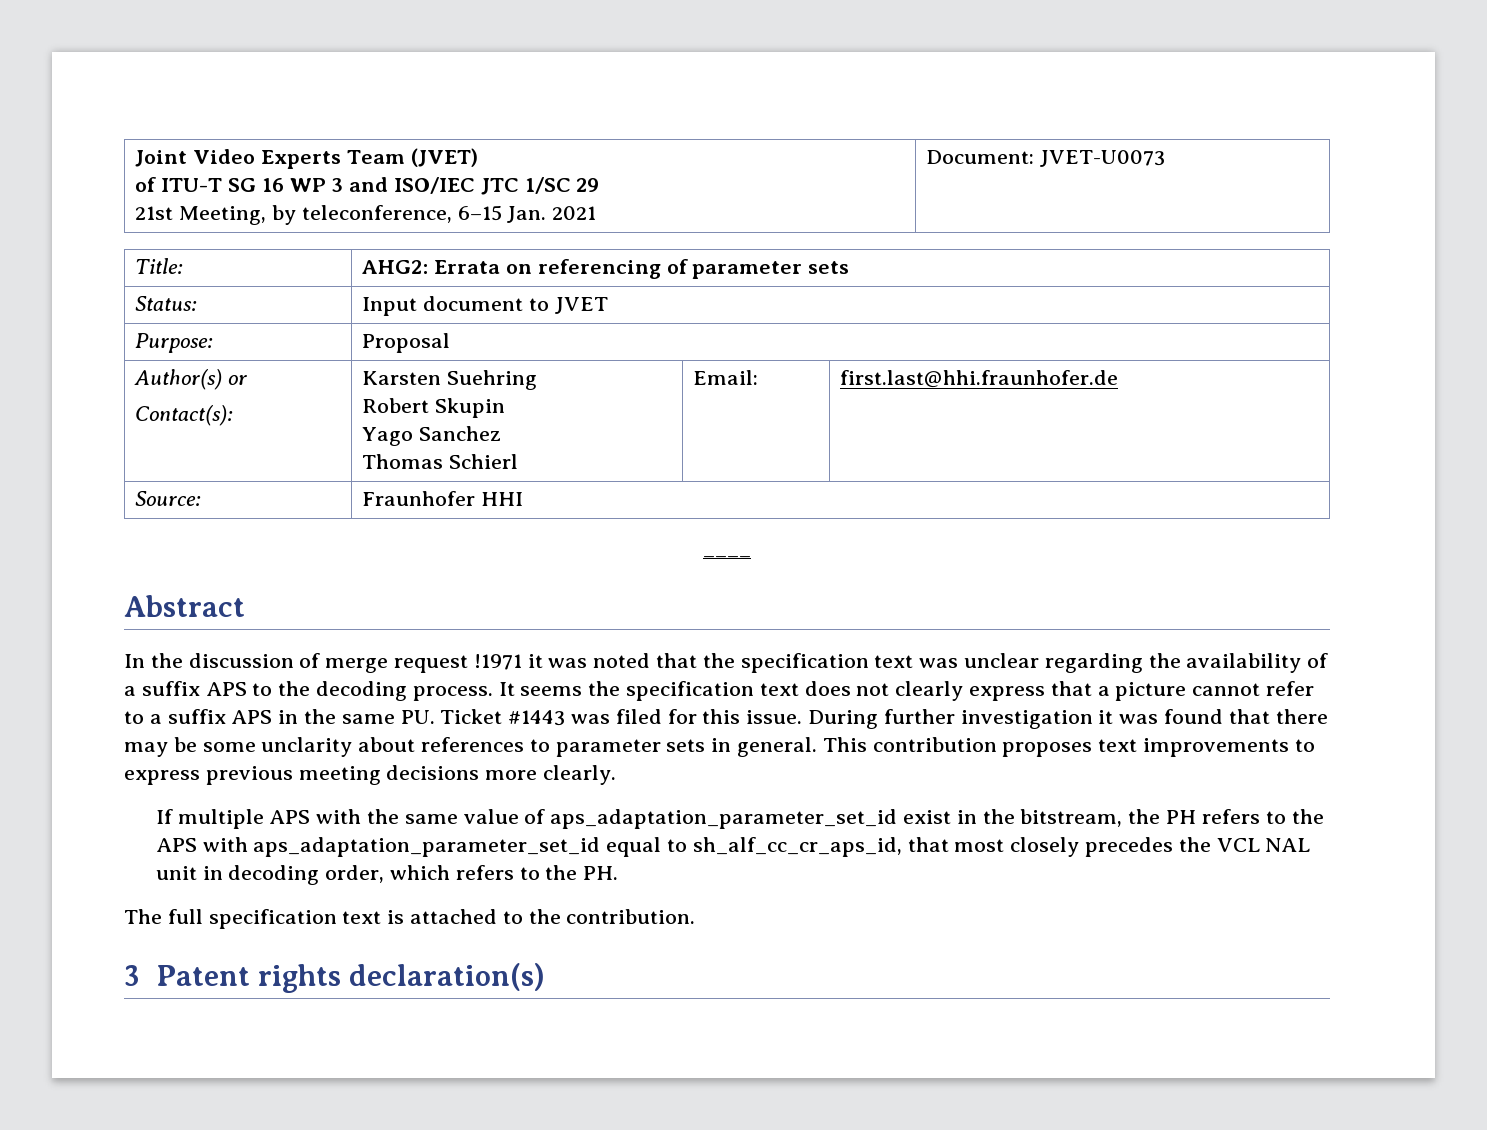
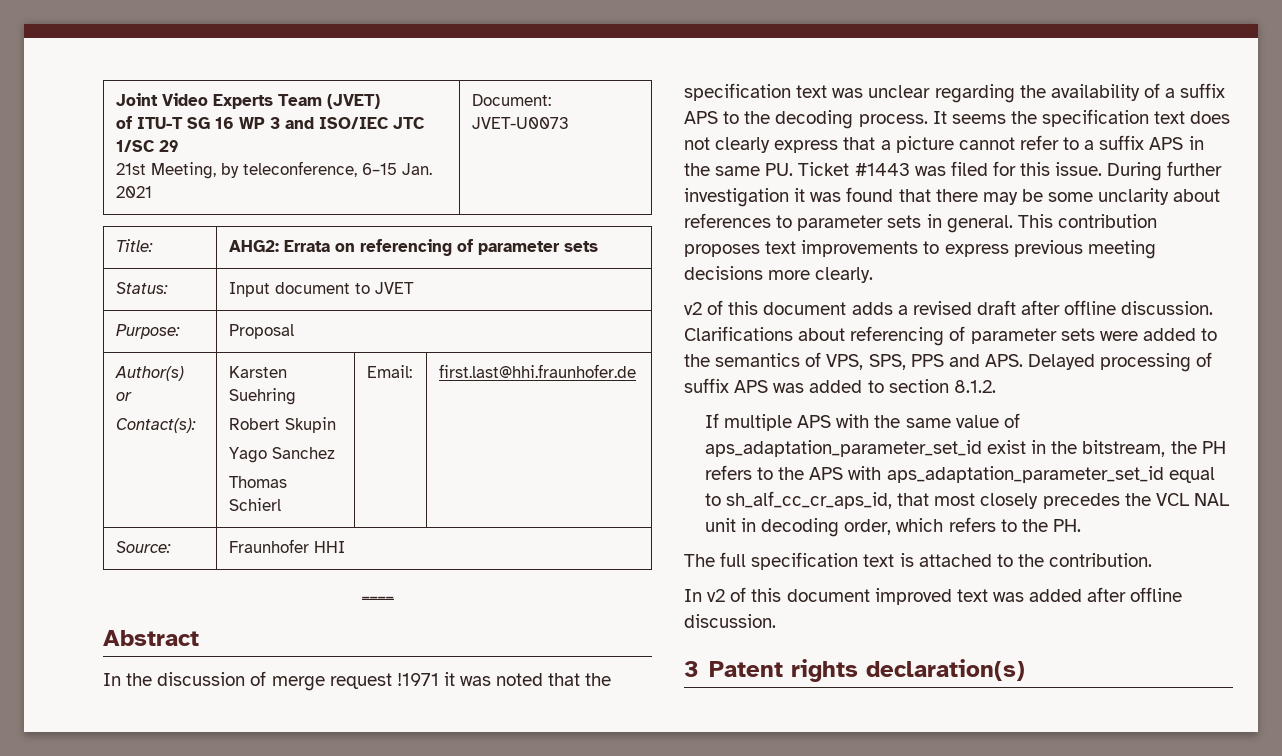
(617, 775) none -> [684,300,1214,315] [684,326,1218,346] [684,352,1213,372] [684,378,996,393] // v2 of this document adds a revised draft after offline discussion. Clarifications about referencing of parameter sets were added to the semantics of VPS, SPS, PPS and APS. Delayed processing of suffix APS was added to section 8.1.2.
(696, 916) none -> [684,587,1183,605] [684,614,776,628] // In v2 of this document improved text was added after offline discussion.

